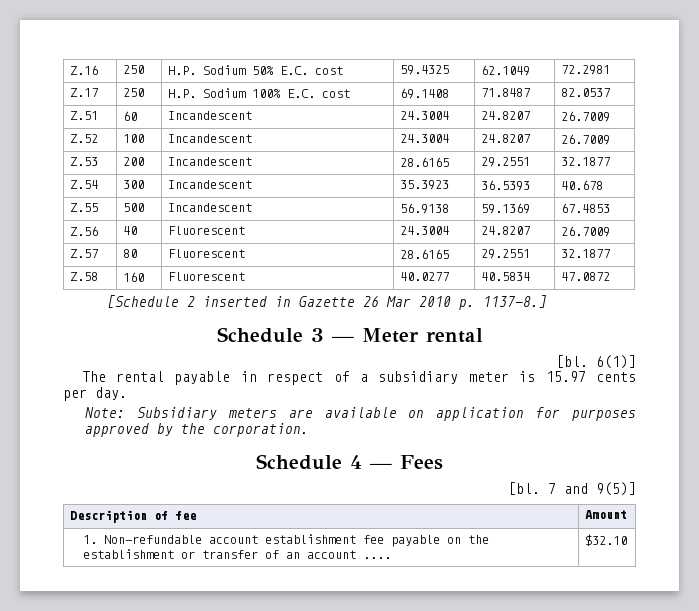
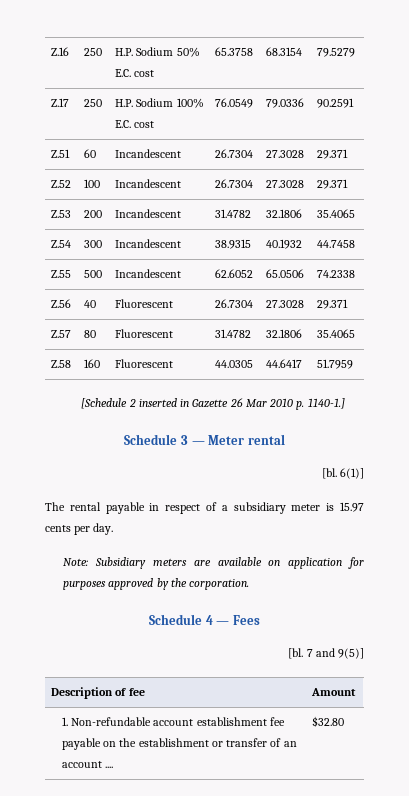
[399,65,449,75] [480,65,530,76] [560,65,610,75] 59.4325 | 62.1049 | 72.2981 -> [215,47,254,56] [266,47,303,56] [317,48,356,57] 65.3758 | 68.3154 | 79.5279
[399,88,449,99] [480,88,530,97] [560,88,610,97] 69.1408 | 71.8487 | 82.0537 -> [215,98,254,108] [266,98,305,108] [317,98,355,108] 76.0549 | 79.0336 | 90.2591
[399,111,449,120] [480,111,530,120] [560,111,610,122] 24.3004 | 24.8207 | 26.7009 -> [215,149,254,158] [266,150,305,158] [317,149,349,159] 26.7304 | 27.3028 | 29.371
[399,134,449,143] [480,134,530,143] [560,134,610,145] 24.3004 | 24.8207 | 26.7009 -> [215,179,254,188] [266,180,305,188] [317,179,349,189] 26.7304 | 27.3028 | 29.371
[399,157,449,167] [480,157,530,167] [560,157,610,166] 28.6165 | 29.2551 | 32.1877 -> [215,209,252,218] [266,209,303,218] [317,209,356,218] 31.4782 | 32.1806 | 35.4065
[399,180,449,190] [480,180,530,191] [560,180,603,190] 35.3923 | 36.5393 | 40.678 -> [215,239,252,249] [266,239,303,249] [317,240,356,248] 38.9315 | 40.1932 | 44.7458
[399,203,449,214] [480,203,530,214] [560,203,610,213] 56.9138 | 59.1369 | 67.4853 -> [215,269,254,278] [266,269,305,278] [317,270,356,278] 62.6052 | 65.0506 | 74.2338
[399,226,449,235] [480,226,530,235] [560,226,610,237] 24.3004 | 24.8207 | 26.7009 -> [215,299,254,308] [266,300,305,308] [317,299,349,309] 26.7304 | 27.3028 | 29.371
[399,249,449,259] [480,249,530,259] [560,249,610,258] 28.6165 | 29.2551 | 32.1877 -> [215,329,252,338] [266,329,303,338] [317,329,356,338] 31.4782 | 32.1806 | 35.4065
[399,272,449,281] [480,272,530,281] [560,272,610,281] 40.0277 | 40.5834 | 47.0872 -> [215,360,254,368] [266,359,303,368] [317,359,354,369] 44.0305 | 44.6417 | 51.7959
[483,295,548,308] 1137-8.] -> [307,398,345,409] 1140-1.]
[584,534,627,546] $32.10 -> [312,716,345,727] $32.80

